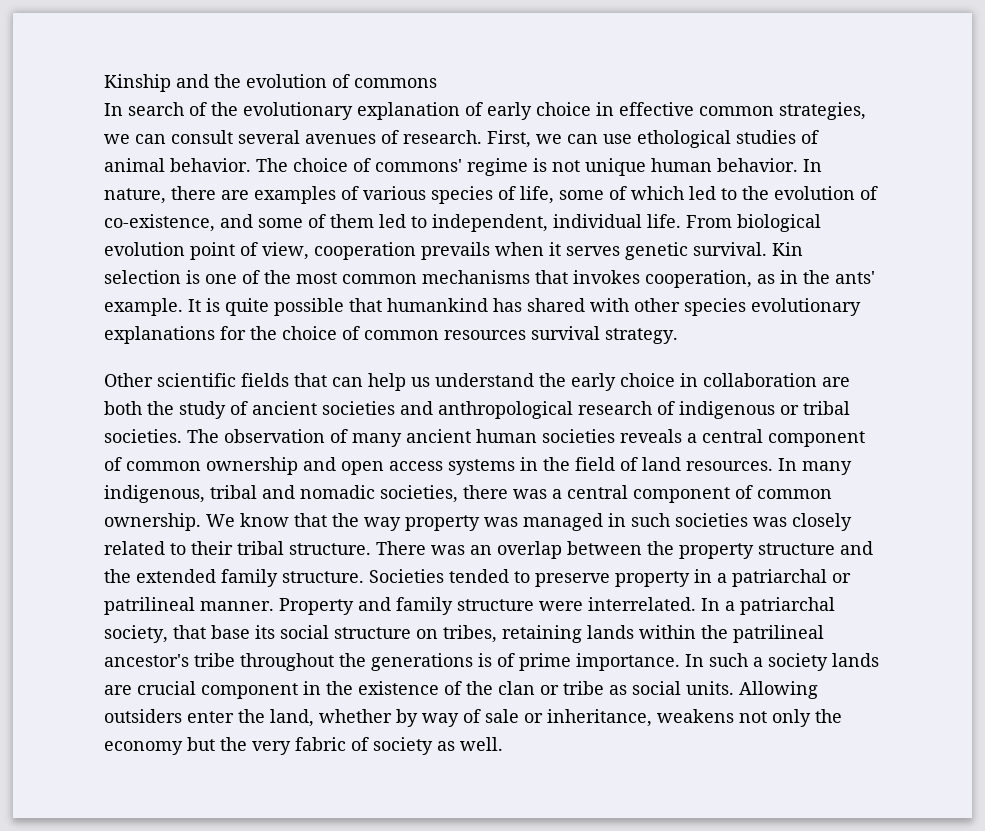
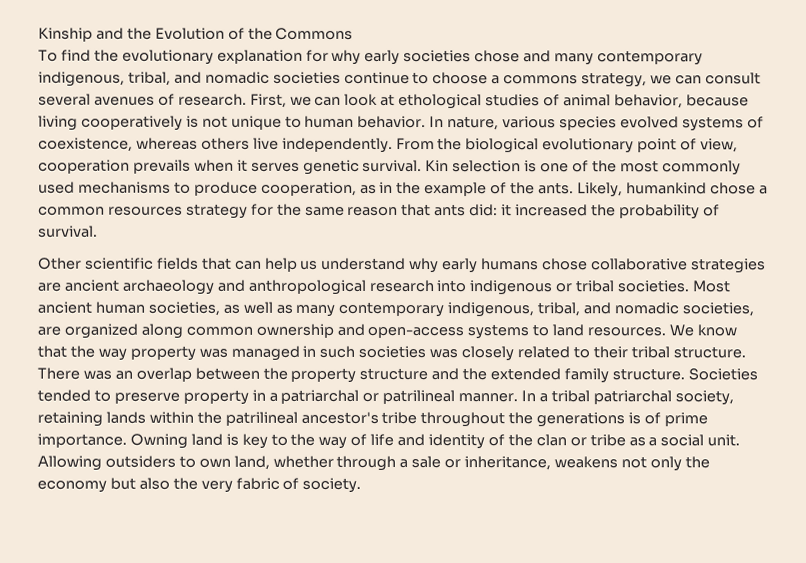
[246,74,437,88] [104,102,866,120] evolution of commons // In search of the evolutionary explanation of early choice in effective common strategies, -> [154,27,354,40] [38,49,703,66] [38,71,648,88] Evolution of the Commons // To find the evolutionary explanation for why early societies chose and many contemporary indigenous, tribal, and nomadic societies continue to choose a commons strategy,
[603,134,632,144] use -> [344,93,396,106] look at
[170,158,528,176] behavior. The choice of commons' regime -> [613,94,749,109] [38,115,183,131] behavior, because living cooperatively
(646, 167) none -> [284,115,302,128] to
[171,186,878,204] [104,214,821,232] [104,242,185,256] there are examples of various species of life, some of which led to the evolution of co-existence, and some of them led to independent, individual life. From biological evolution -> [502,116,764,132] [38,137,635,154] various species evolved systems of coexistence, whereas others live independently. From the biological evolutionary
[342,270,875,288] [104,298,861,316] [104,326,678,344] common mechanisms that invokes cooperation, as in the ants' example. It is quite possible that humankind has shared with other species evolutionary explanations for the choice of common resources survival strategy. -> [661,160,741,176] [38,181,768,198] [38,203,720,220] [38,225,98,238] commonly used mechanisms to produce cooperation, as in the example of the ants. Likely, humankind chose a common resources strategy for the same reason that ants did: it increased the probability of survival.
[539,373,850,391] [104,401,395,419] the early choice in collaboration are both the study of ancient societies -> [409,258,766,274] [37,279,215,295] why early humans chose collaborative strategies are ancient archaeology
[657,401,675,415] of -> [436,280,468,293] into
[187,429,865,447] [104,457,852,475] [104,485,832,503] [104,513,201,531] The observation of many ancient human societies reveals a central component of common ownership and open access systems in the field of land resources. In many indigenous, tribal and nomadic societies, there was a central component of common ownership. -> [692,280,732,293] [37,301,754,318] [37,323,667,340] Most ancient human societies, as well as many contemporary indigenous, tribal, and nomadic societies, are organized along common ownership and open-access systems to land resources.
[279,597,696,615] Property and family structure were interrelated. -> (519, 398) none
(735, 606) none -> [550,390,590,403] tribal
[173,625,497,643] that base its social structure on tribes, -> (734, 398) none
[685,653,879,671] [104,681,439,699] In such a society lands are crucial component in the existence -> [129,433,486,450] Owning land is key to the way of life and identity
[632,681,818,699] [104,709,481,727] social units. Allowing outsiders enter the land, whether by way of -> [648,434,741,447] [37,455,409,471] a social unit. Allowing outsiders to own land, whether through a
(215, 744) none -> [138,477,170,490] also
[373,737,503,755] society as well. -> [302,477,362,493] society.

